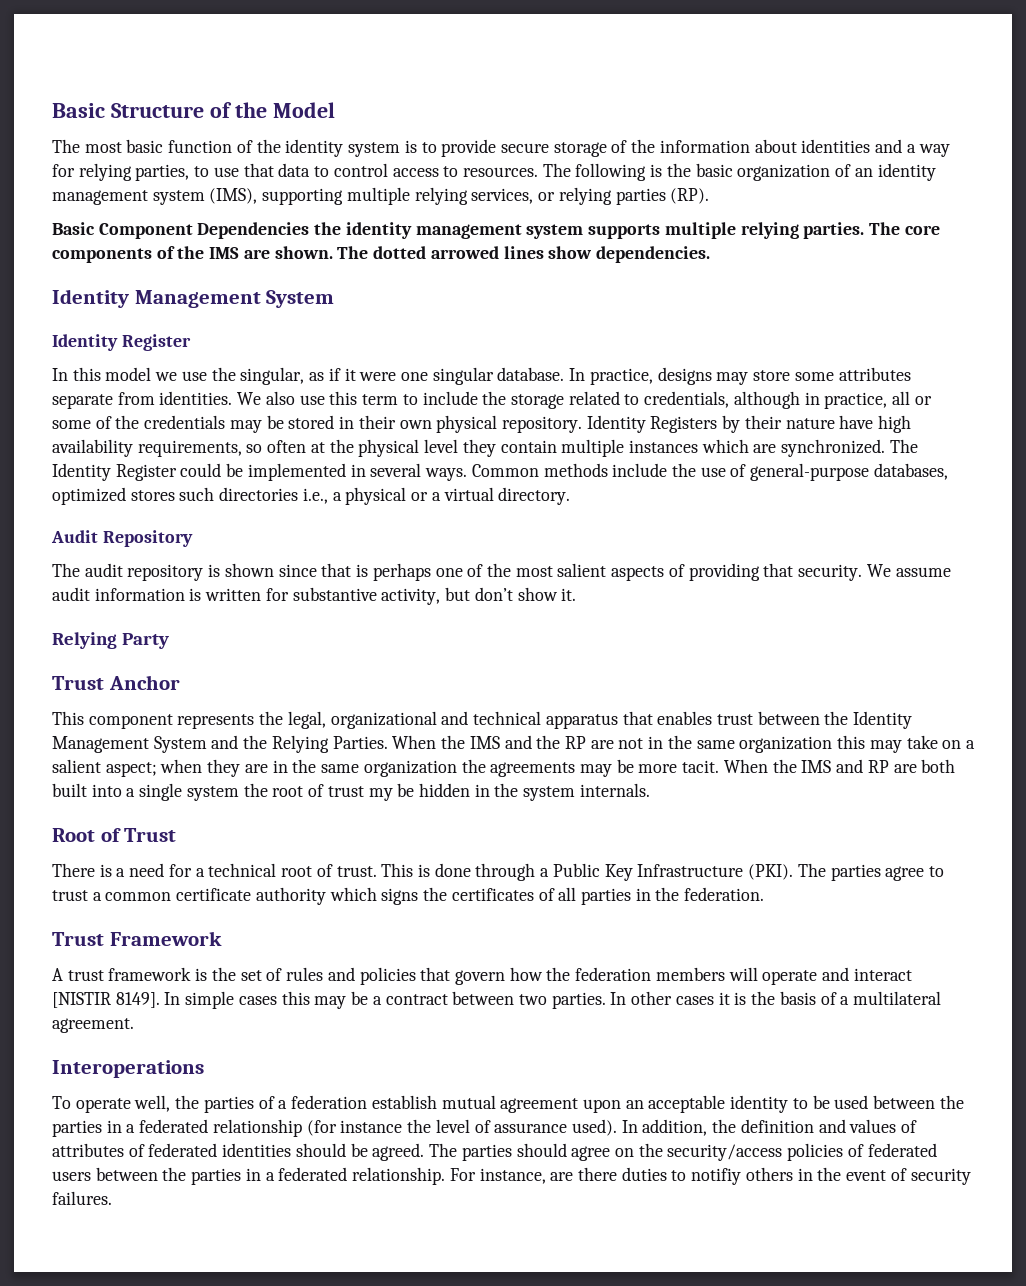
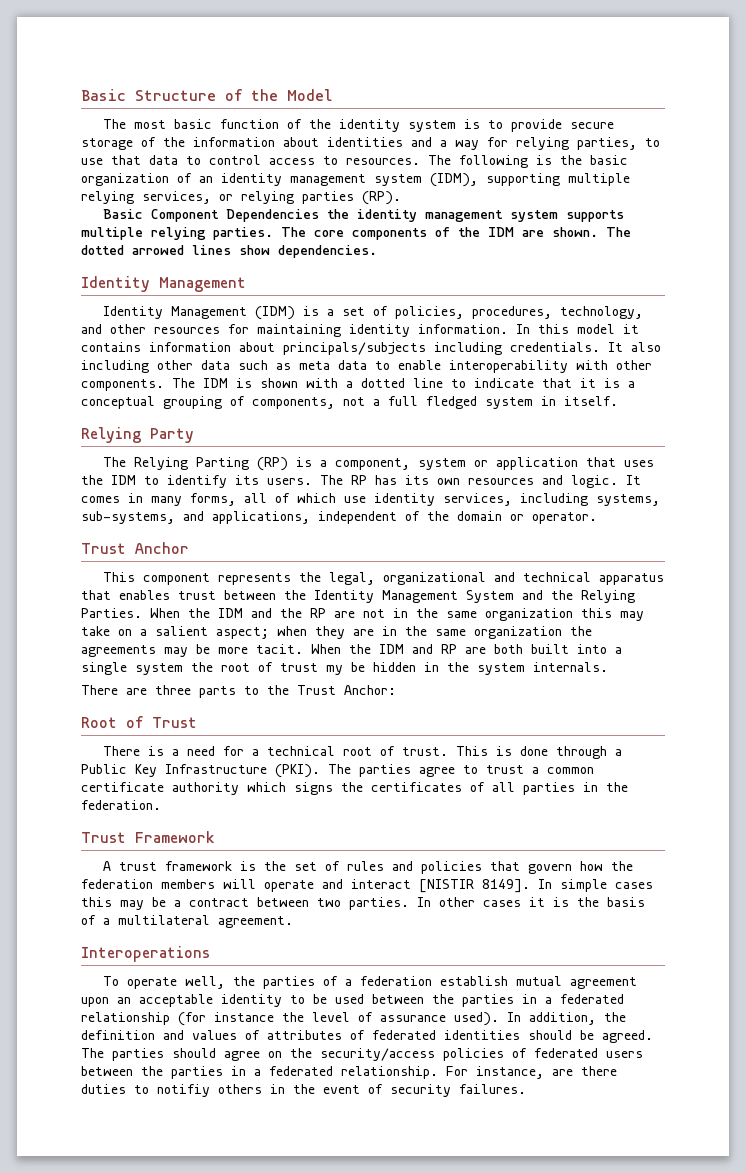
[209,188,258,204] (IMS), -> [430,173,478,187] (IDM),
[209,247,240,259] IMS -> [488,227,514,237] IDM
[266,290,335,308] [52,334,191,351] [52,367,911,385] [52,391,932,409] [52,415,912,433] [52,439,918,457] [52,463,948,481] [52,487,571,505] [51,530,193,547] [52,563,951,581] [52,587,577,605] [52,632,170,649] System // Identity Register // In this model we use the singular, as if it were one singular database. In practice, designs may store some attributes separate from identities. We also use this term to include the storage related to credentials, although in practice, all or some of the credentials may be stored in their own physical repository. Identity Registers by their nature have high availability requirements, so often at the physical level they contain multiple instances which are synchronized. The Identity Register could be implemented in several ways. Common methods include the use of general-purpose databases, optimized stores such directories i.e., a physical or a virtual directory. // Audit Repository // The audit repository is shown since that is perhaps one of the most salient aspects of providing that security. We assume audit information is written for substantive activity, but don’t show it. // Relying Party -> [102,306,643,320] [81,324,639,337] [81,342,661,355] [81,360,652,373] [81,378,635,391] [81,396,618,409] [81,427,194,443] [102,457,654,471] [81,475,641,488] [81,493,660,506] [81,511,597,524] // Identity Management (IDM) is a set of policies, procedures, technology, and other resources for maintaining identity information. In this model it contains information about principals/subjects including credentials. It also including other data such as meta data to enable interoperability with other components. The IDM is shown with a dotted line to indicate that it is a conceptual grouping of components, not a full fledged system in itself. // Relying Party // The Relying Parting (RP) is a component, system or application that uses the IDM to identify its users. The RP has its own resources and logic. It comes in many forms, all of which use identity services, including systems, sub-systems, and applications, independent of the domain or operator.
[469,736,500,749] IMS -> [218,608,243,618] IDM
[801,760,832,773] IMS -> [379,644,404,654] IDM
(650, 790) none -> [81,685,396,698] // There are three parts to the Trust Anchor:

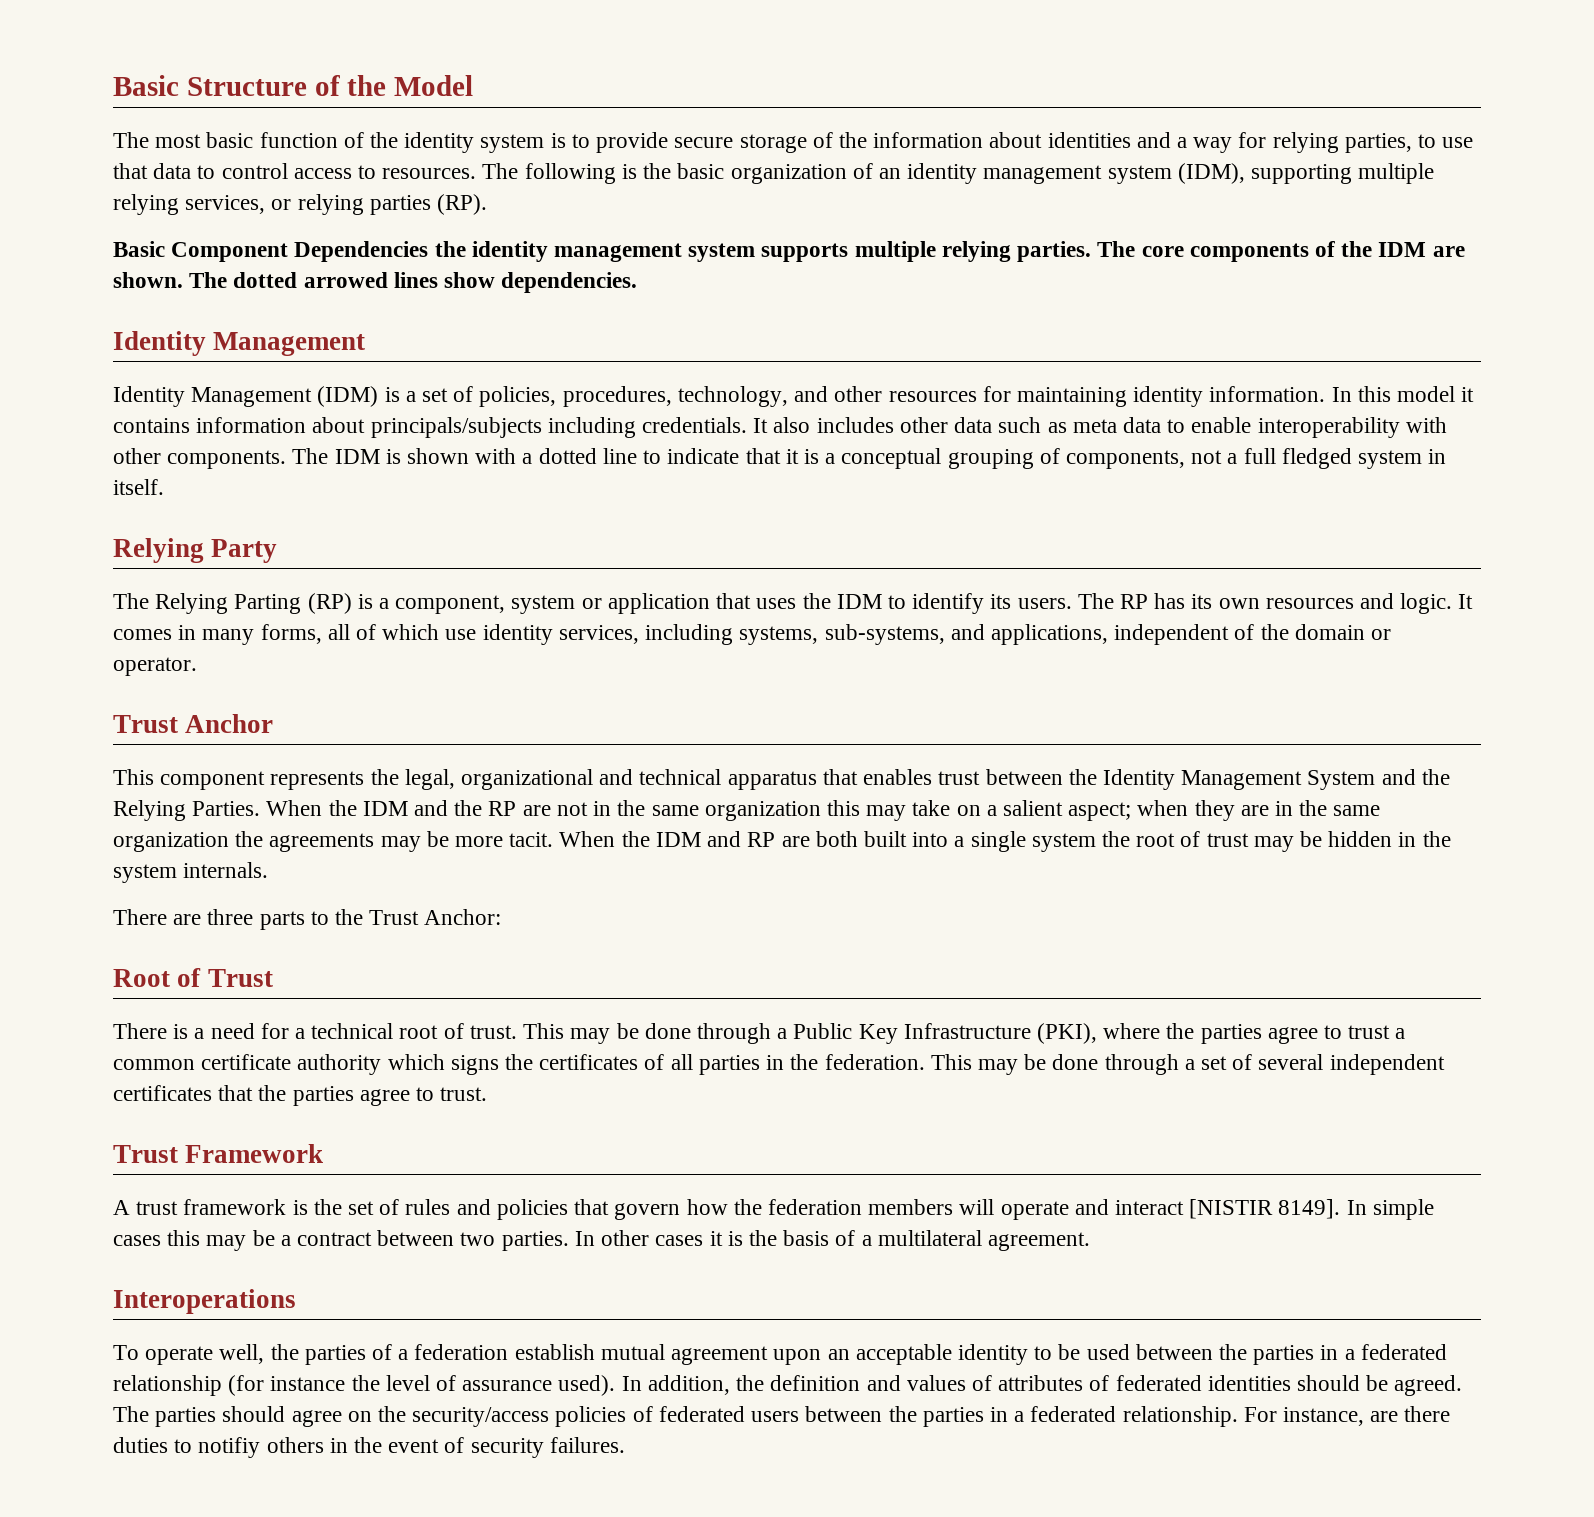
[81,360,149,373] including -> [816,417,894,433] includes
[326,665,343,675] my -> [1253,836,1294,852] may
[495,746,512,756] is -> [570,1023,639,1044] may be
[275,764,351,778] (PKI). The -> [1036,1023,1195,1044] (PKI), where the
(161, 805) none -> [930,1054,1445,1075] [113,1085,488,1106] This may be done through a set of several independent certificates that the parties agree to trust.

